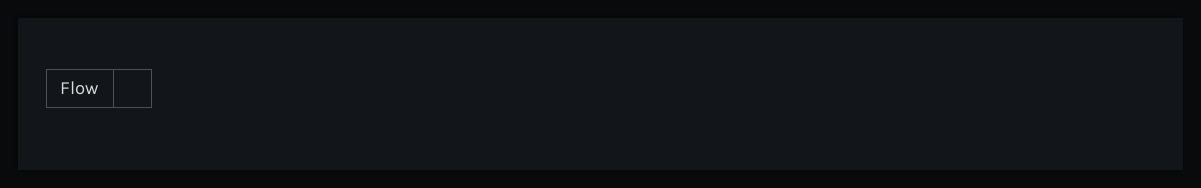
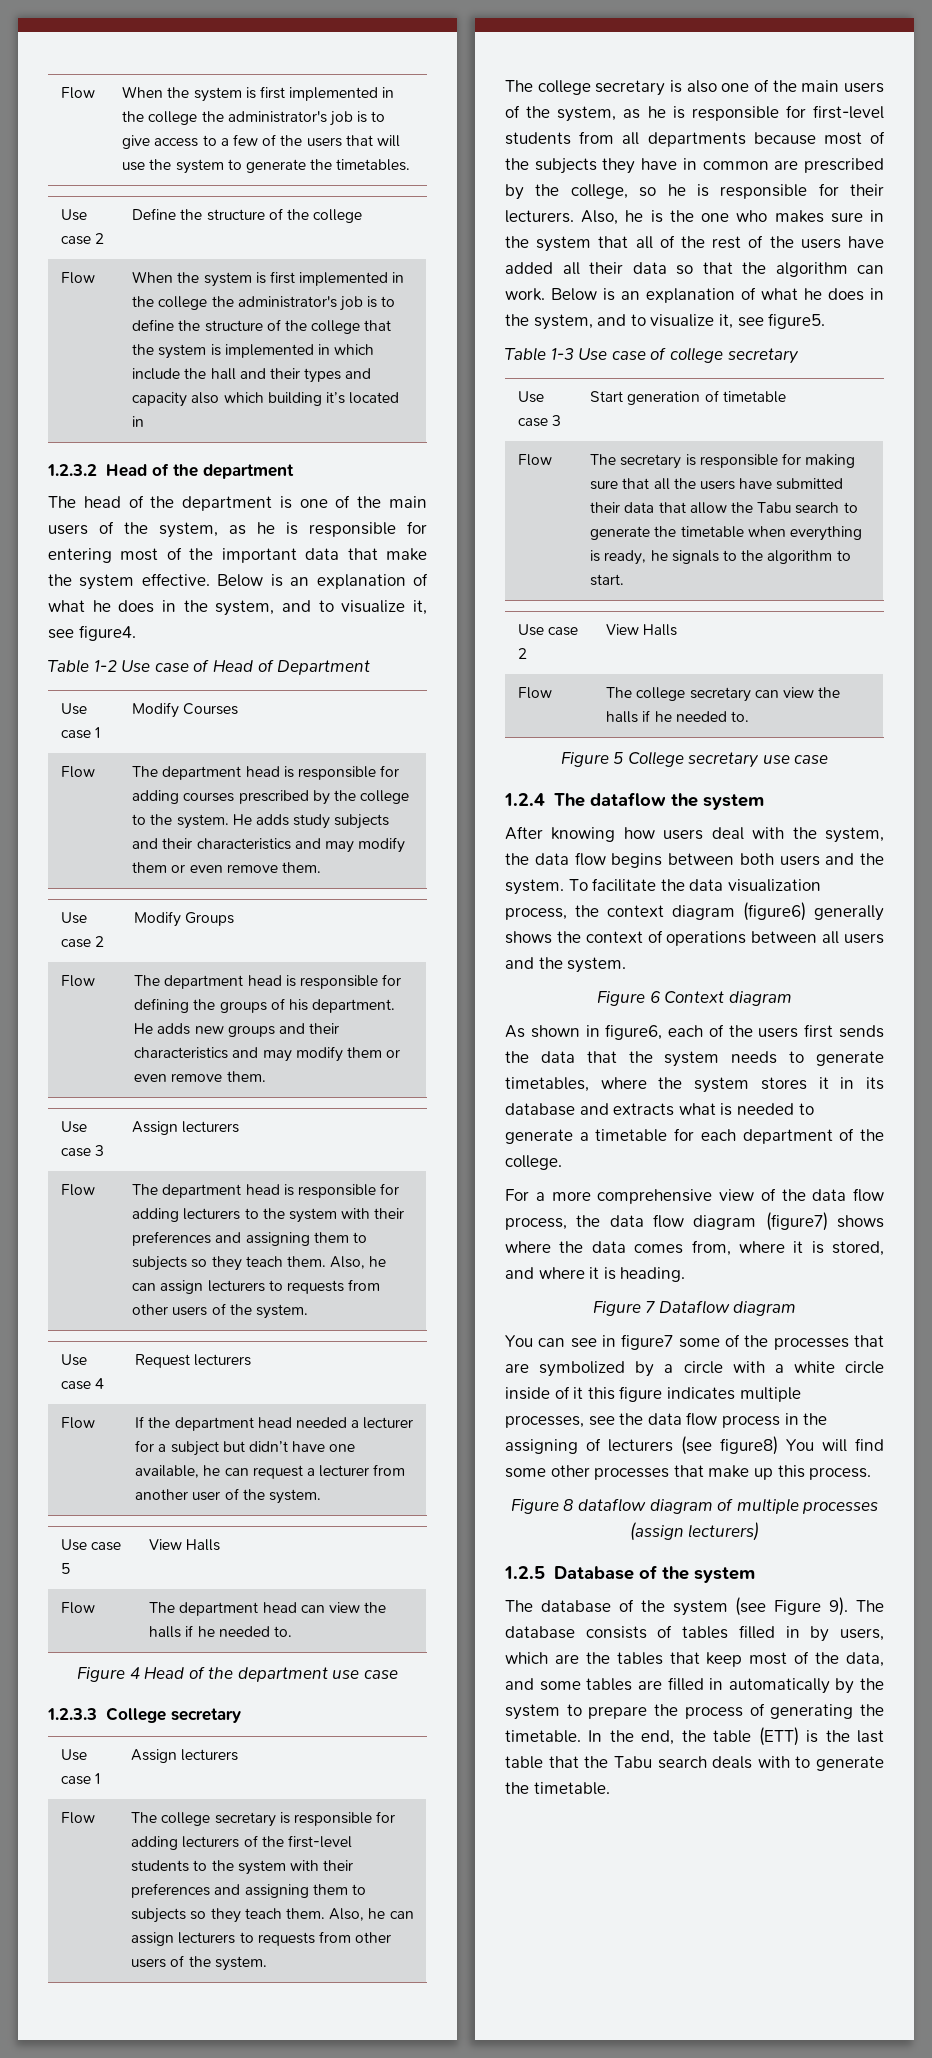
[60,81,100,95] Flow | -> [61,87,96,99] [122,86,395,102] [122,111,386,126] [122,134,400,149] [122,159,411,174] [61,209,88,221] [61,233,105,245] [132,208,363,223] [61,272,96,284] [132,271,405,287] [132,296,396,311] [132,319,392,334] [132,344,375,359] [132,368,372,383] [132,392,400,407] [132,416,145,427] [47,463,294,479] [48,495,427,511] [48,521,427,538] [48,547,427,563] [48,573,428,590] [48,600,428,616] [48,625,136,641] [48,659,371,675] [61,703,88,715] [61,727,101,739] [132,702,239,718] [61,766,96,778] [132,765,400,780] [132,790,410,805] [132,814,390,829] [132,837,406,853] [132,862,322,873] [61,912,88,924] [61,936,105,948] [134,911,235,927] [61,975,96,987] [134,974,402,989] [134,998,396,1013] [134,1023,340,1037] [134,1046,401,1062] [134,1071,266,1082] [61,1121,88,1133] [61,1145,105,1157] [132,1121,240,1135] [61,1184,96,1196] [132,1183,400,1198] [132,1208,405,1223] [132,1231,368,1246] [132,1256,387,1271] [132,1279,381,1294] [132,1303,309,1319] [61,1354,88,1366] [61,1378,105,1390] [135,1354,252,1368] [61,1417,96,1429] [135,1416,414,1431] [135,1440,356,1456] [135,1464,406,1479] [135,1488,322,1504] [61,1539,122,1551] [61,1563,71,1574] [149,1539,221,1551] [61,1602,96,1614] [149,1602,387,1616] [149,1625,293,1638] [76,1666,399,1682] [47,1707,241,1723] [61,1749,88,1761] [61,1773,101,1785] [131,1749,239,1763] [61,1812,96,1824] [131,1811,396,1827] [131,1835,353,1850] [131,1860,354,1875] [131,1883,367,1898] [131,1908,414,1923] [131,1931,392,1946] [131,1955,267,1971] [505,79,884,96] [505,105,884,122] [505,131,885,147] [505,158,884,174] [505,183,884,200] [505,210,884,225] [505,235,884,252] [505,262,884,277] [505,287,884,303] [505,313,826,330] [505,347,799,364] [518,391,545,403] [518,415,562,427] [590,390,786,405] [518,454,553,466] [590,453,856,469] [590,478,844,490] [590,502,858,514] [590,526,863,541] [590,550,851,565] [590,574,625,586] [518,624,579,636] [518,648,528,659] [606,624,678,636] [518,687,553,699] [606,687,841,702] [606,710,750,723] [560,751,829,768] [504,792,764,810] [505,826,884,843] [505,852,884,868] [505,878,821,895] [505,902,884,921] [505,930,884,946] [505,957,627,973] [597,991,792,1006] [505,1024,884,1040] [505,1051,884,1067] [505,1077,884,1093] [505,1103,814,1116] [505,1128,884,1144] [505,1155,562,1170] [505,1188,884,1204] [505,1212,884,1231] [505,1240,884,1256] [505,1267,686,1282] [592,1300,797,1316] [505,1334,884,1350] [505,1361,884,1377] [505,1386,801,1402] [505,1412,828,1428] [505,1436,884,1455] [505,1465,872,1480] [510,1498,879,1514] [629,1522,760,1541] [504,1565,755,1583] [505,1597,884,1616] [505,1625,884,1642] [505,1651,884,1667] [505,1677,884,1694] [505,1703,884,1720] [505,1727,885,1746] [505,1756,884,1771] [505,1782,610,1795] Flow | When the system is first implemented in the college the administrator's job is to give access to a few of the users that will use the system to generate the timetables. // Use case 2 | Define the structure of the college // Flow | When the system is first implemented in the college the administrator's job is to define the structure of the college that the system is implemented in which include the hall and their types and capacity also which building it’s located in // 1.2.3.2 Head of the department // The head of the department is one of the main users of the system, as he is responsible for entering most of the important data that make the system effective. Below is an explanation of what he does in the system, and to visualize it, see figure4. // Table 1-2 Use case of Head of Department // Use case 1 | Modify Courses // Flow | The department head is responsible for adding courses prescribed by the college to the system. He adds study subjects and their characteristics and may modify them or even remove them. // Use case 2 | Modify Groups // Flow | The department head is responsible for defining the groups of his department. He adds new groups and their characteristics and may modify them or even remove them. // Use case 3 | Assign lecturers // Flow | The department head is responsible for adding lecturers to the system with their preferences and assigning them to subjects so they teach them. Also, he can assign lecturers to requests from other users of the system. // Use case 4 | Request lecturers // Flow | If the department head needed a lecturer for a subject but didn’t have one available, he can request a lecturer from another user of the system. // Use case 5 | View Halls // Flow | The department head can view the halls if he needed to. // Figure 4 Head of the department use case // 1.2.3.3 College secretary // Use case 1 | Assign lecturers // Flow | The college secretary is responsible for adding lecturers of the first-level students to the system with their preferences and assigning them to subjects so they teach them. Also, he can assign lecturers to requests from other users of the system. // The college secretary is also one of the main users of the system, as he is responsible for first-level students from all departments because most of the subjects they have in common are prescribed by the college, so he is responsible for their lecturers. Also, he is the one who makes sure in the system that all of the rest of the users have added all their data so that the algorithm can work. Below is an explanation of what he does in the system, and to visualize it, see figure5. // Table 1-3 Use case of college secretary // Use case 3 | Start generation of timetable // Flow | The secretary is responsible for making sure that all the users have submitted their data that allow the Tabu search to generate the timetable when everything is ready, he signals to the algorithm to start. // Use case 2 | View Halls // Flow | The college secretary can view the halls if he needed to. // Figure 5 College secretary use case // 1.2.4 The dataflow the system // After knowing how users deal with the system, the data flow begins between both users and the system. To facilitate the data visualization process, the context diagram (figure6) generally shows the context of operations between all users and the system. // Figure 6 Context diagram // As shown in figure6, each of the users first sends the data that the system needs to generate timetables, where the system stores it in its database and extracts what is needed to generate a timetable for each department of the college. // For a more comprehensive view of the data flow process, the data flow diagram (figure7) shows where the data comes from, where it is stored, and where it is heading. // Figure 7 Dataflow diagram // You can see in figure7 some of the processes that are symbolized by a circle with a white circle inside of it this figure indicates multiple processes, see the data flow process in the assigning of lecturers (see figure8) You will find some other processes that make up this process. // Figure 8 dataflow diagram of multiple processes (assign lecturers) // 1.2.5 Database of the system // The database of the system (see Figure 9). The database consists of tables filled in by users, which are the tables that keep most of the data, and some tables are filled in automatically by the system to prepare the process of generating the timetable. In the end, the table (ETT) is the last table that the Tabu search deals with to generate the timetable.

